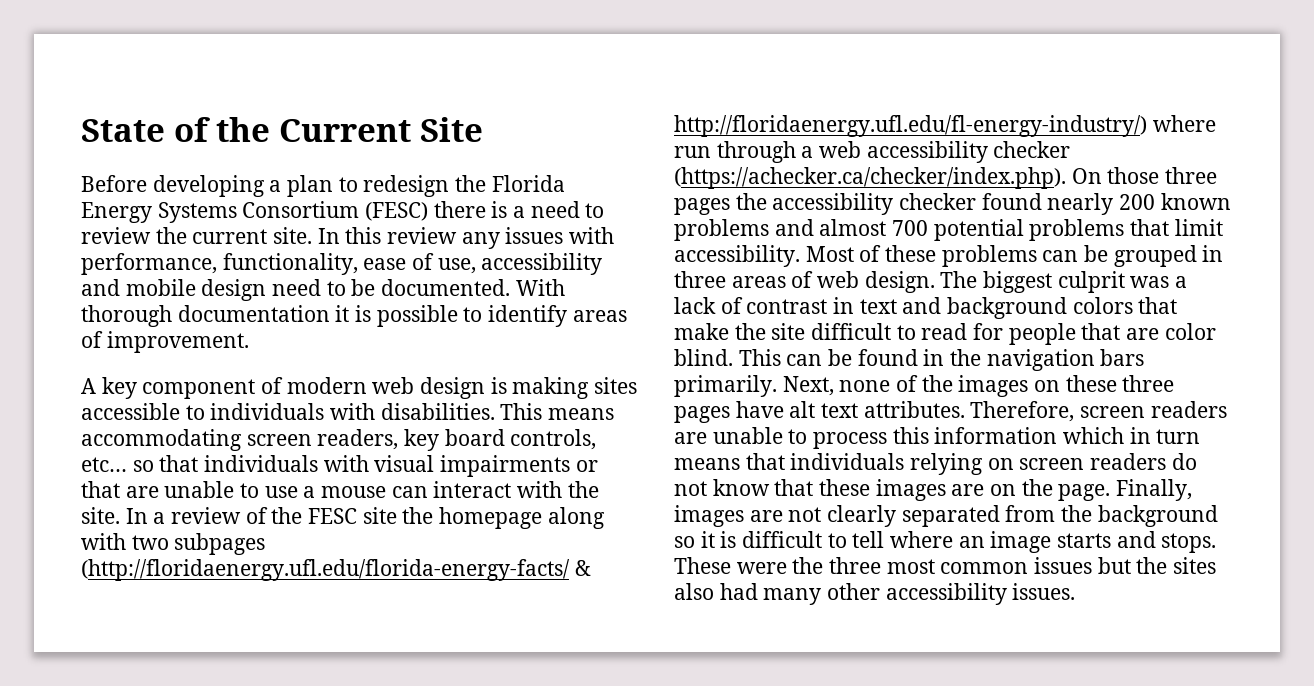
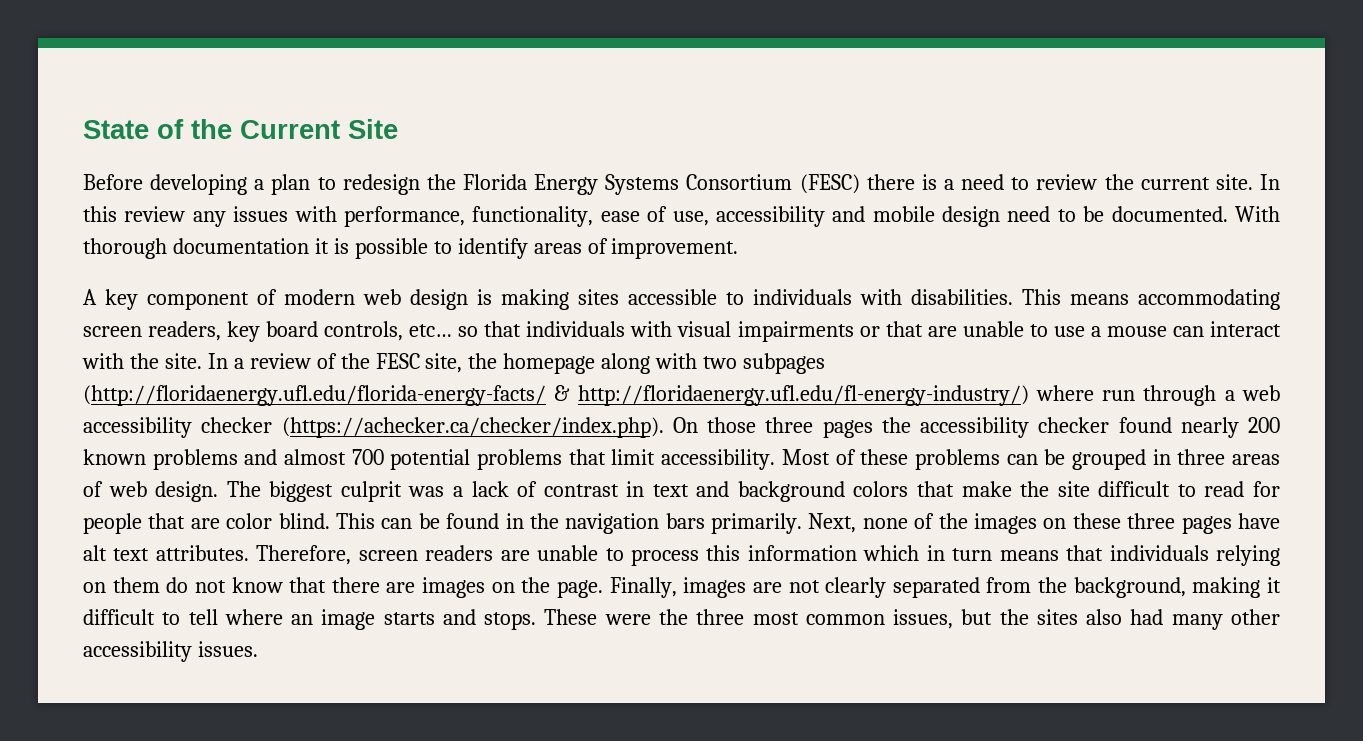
[362,507,397,524] site -> [425,353,463,373] site,
[1019,453,1167,470] screen readers -> [112,577,160,593] them
[819,479,985,501] these images are -> [331,577,486,598] there are images
[1097,505,1218,527] [674,531,737,548] background so it is -> [1073,577,1281,598] background, making it
[1034,557,1093,574] issues -> [893,609,954,629] issues,

